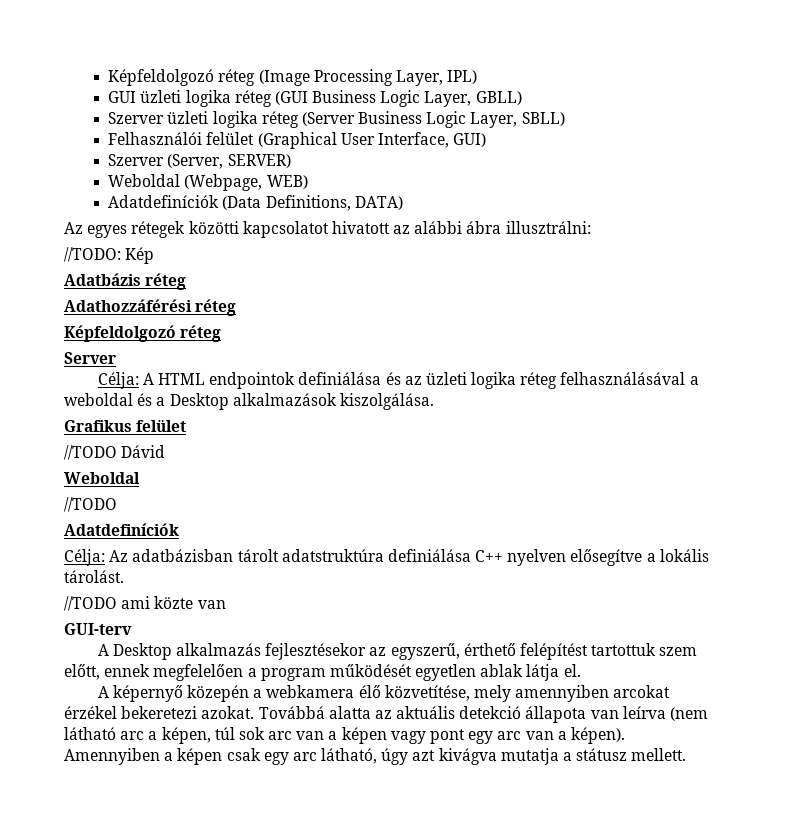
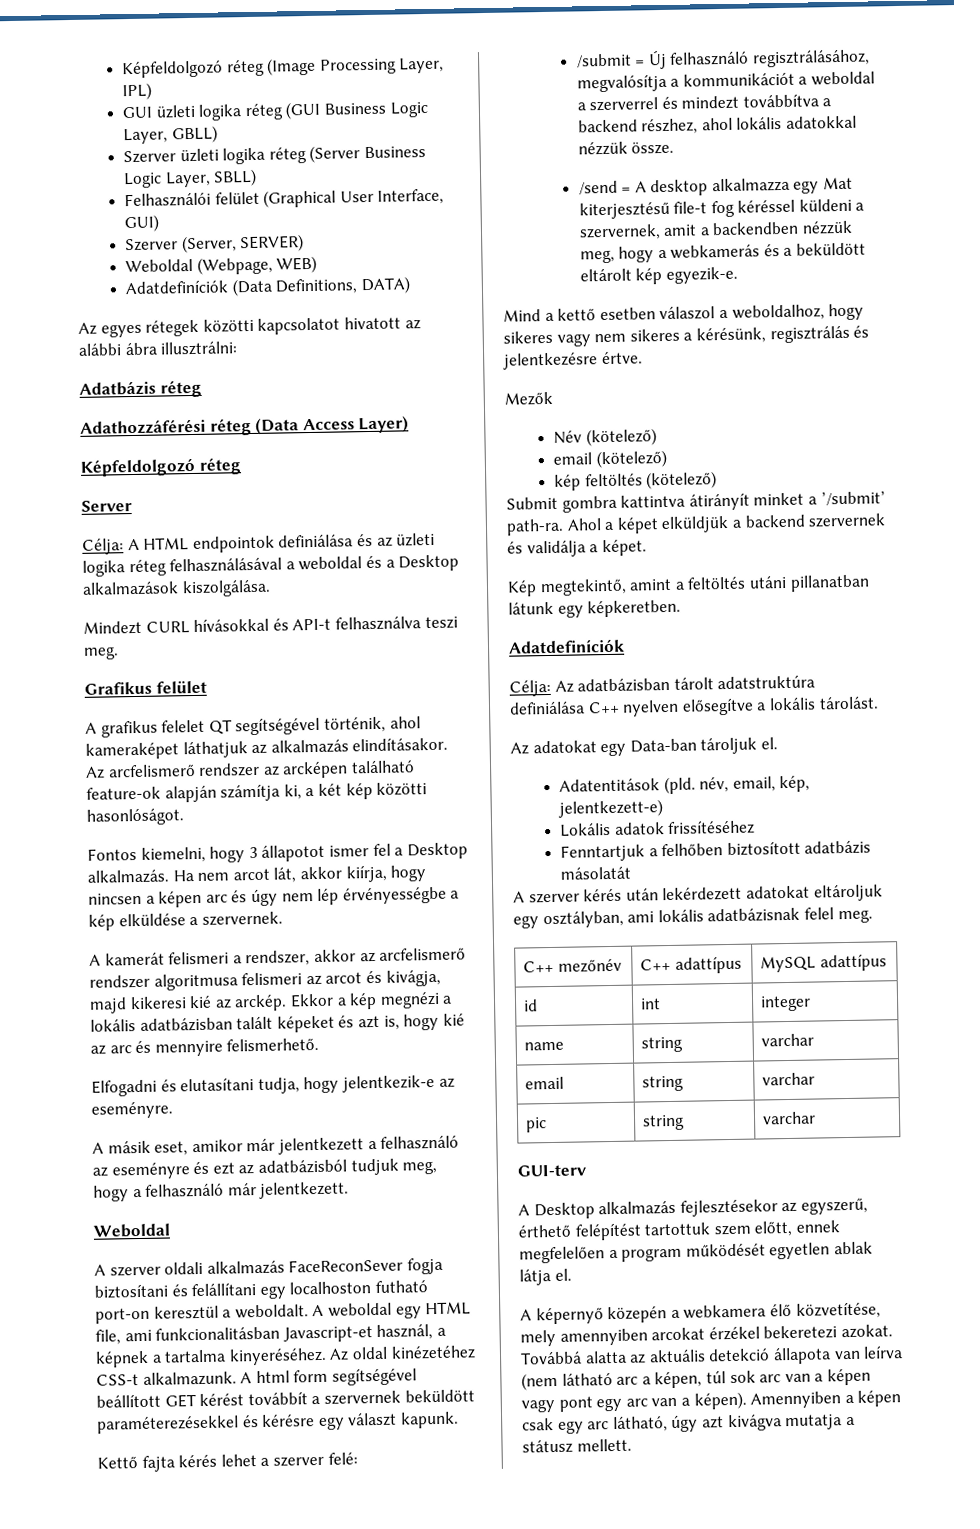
[64,247,155,264] // //TODO: Kép -> (239, 348) none
(237, 307) none -> [255,415,410,435] (Data Access Layer)
[64,419,187,432] [64,445,166,460] [64,472,140,484] [64,497,117,512] Grafikus felület // //TODO Dávid // Weboldal // //TODO -> [83,616,458,635] [83,646,119,660] [84,680,207,695] [85,716,421,738] [85,736,449,760] [85,760,415,779] [86,782,428,803] [86,808,184,826] [87,842,468,863] [87,864,427,884] [88,886,460,908] [88,911,283,931] [89,947,467,967] [89,969,441,991] [89,991,453,1014] [90,1013,465,1033] [90,1037,320,1057] [91,1074,455,1097] [91,1101,173,1119] [92,1135,460,1156] [92,1158,438,1180] [93,1181,350,1202] [93,1223,170,1238] [94,1257,443,1277] [94,1280,428,1299] [95,1301,472,1324] [95,1324,446,1345] [95,1345,476,1368] [96,1367,417,1386] [96,1389,475,1408] [97,1411,459,1434] [97,1452,358,1472] [575,49,870,70] [576,71,875,93] [576,93,832,112] [577,115,857,135] [577,141,675,156] [578,176,854,197] [578,198,865,220] [578,220,853,241] [579,242,867,264] [579,266,738,285] [503,303,865,322] [503,325,870,347] [503,351,643,370] [504,391,553,406] [553,428,657,447] [553,449,667,469] [554,471,718,491] [506,491,886,513] [506,513,887,536] [507,539,647,558] [507,574,870,597] [508,599,682,618] Mindezt CURL hívásokkal és API-t felhasználva teszi meg. // Grafikus felület // A grafikus felelet QT segítségével történik, ahol kameraképet láthatjuk az alkalmazás elindításakor. Az arcfelismerő rendszer az arcképen található feature-ok alapján számítja ki, a két kép közötti hasonlóságot. // Fontos kiemelni, hogy 3 állapotot ismer fel a Desktop alkalmazás. Ha nem arcot lát, akkor kiírja, hogy nincsen a képen arc és úgy nem lép érvényességbe a kép elküldése a szervernek. // A kamerát felismeri a rendszer, akkor az arcfelismerő rendszer algoritmusa felismeri az arcot és kivágja, majd kikeresi kié az arckép. Ekkor a kép megnézi a lokális adatbázisban talált képeket és azt is, hogy kié az arc és mennyire felismerhető. // Elfogadni és elutasítani tudja, hogy jelentkezik-e az eseményre. // A másik eset, amikor már jelentkezett a felhasználó az eseményre és ezt az adatbázisból tudjuk meg, hogy a felhasználó már jelentkezett. // Weboldal // A szerver oldali alkalmazás FaceReconSever fogja biztosítani és felállítani egy localhoston futható port-on keresztül a weboldalt. A weboldal egy HTML file, ami funkcionalitásban Javascript-et használ, a képnek a tartalma kinyeréséhez. Az oldal kinézetéhez CSS-t alkalmazunk. A html form segítségével beállított GET kérést továbbít a szervernek beküldött paraméterezésekkel és kérésre egy választ kapunk. // Kettő fajta kérés lehet a szerver felé: // /submit = Új felhasználó regisztrálásához, megvalósítja a kommunikációt a weboldal a szerverrel és mindezt továbbítva a backend részhez, ahol lokális adatokkal nézzük össze. // /send = A desktop alkalmazza egy Mat kiterjesztésű file-t fog kéréssel küldeni a szervernek, amit a backendben nézzük meg, hogy a webkamerás és a beküldött eltárolt kép egyezik-e. // Mind a kettő esetben válaszol a weboldalhoz, hogy sikeres vagy nem sikeres a kérésünk, regisztrálás és jelentkezésre értve. // Mezők // Név (kötelező) // email (kötelező) // kép feltöltés (kötelező) // Submit gombra kattintva átirányít minket a ’/submit’ path-ra. Ahol a képet elküldjük a backend szervernek és validálja a képet. // Kép megtekintő, amint a feltöltés utáni pillanatban látunk egy képkeretben.
[64,596,226,611] //TODO ami közte van -> [510,737,778,757] [559,775,811,795] [558,799,664,818] [560,819,756,837] [560,840,872,862] [560,866,632,880] [513,884,883,904] [513,907,873,929] [523,958,622,973] [640,955,742,974] [760,953,887,973] [523,999,539,1012] [640,998,662,1010] [760,995,812,1012] [524,1041,565,1051] [641,1036,684,1053] [761,1033,815,1047] [525,1076,565,1090] [642,1075,685,1092] [762,1072,816,1086] [525,1117,548,1133] [642,1114,686,1131] [762,1111,817,1125] Az adatokat egy Data-ban tároljuk el. // Adatentitások (pld. név, email, kép, jelentkezett-e) // Lokális adatok frissítéséhez // Fenntartjuk a felhőben biztosított adatbázis másolatát // A szerver kérés után lekérdezett adatokat eltároljuk egy osztályban, ami lokális adatbázisnak felel meg. // C++ mezőnév | C++ adattípus | MySQL adattípus // id | int | integer // name | string | varchar // email | string | varchar // pic | string | varchar

